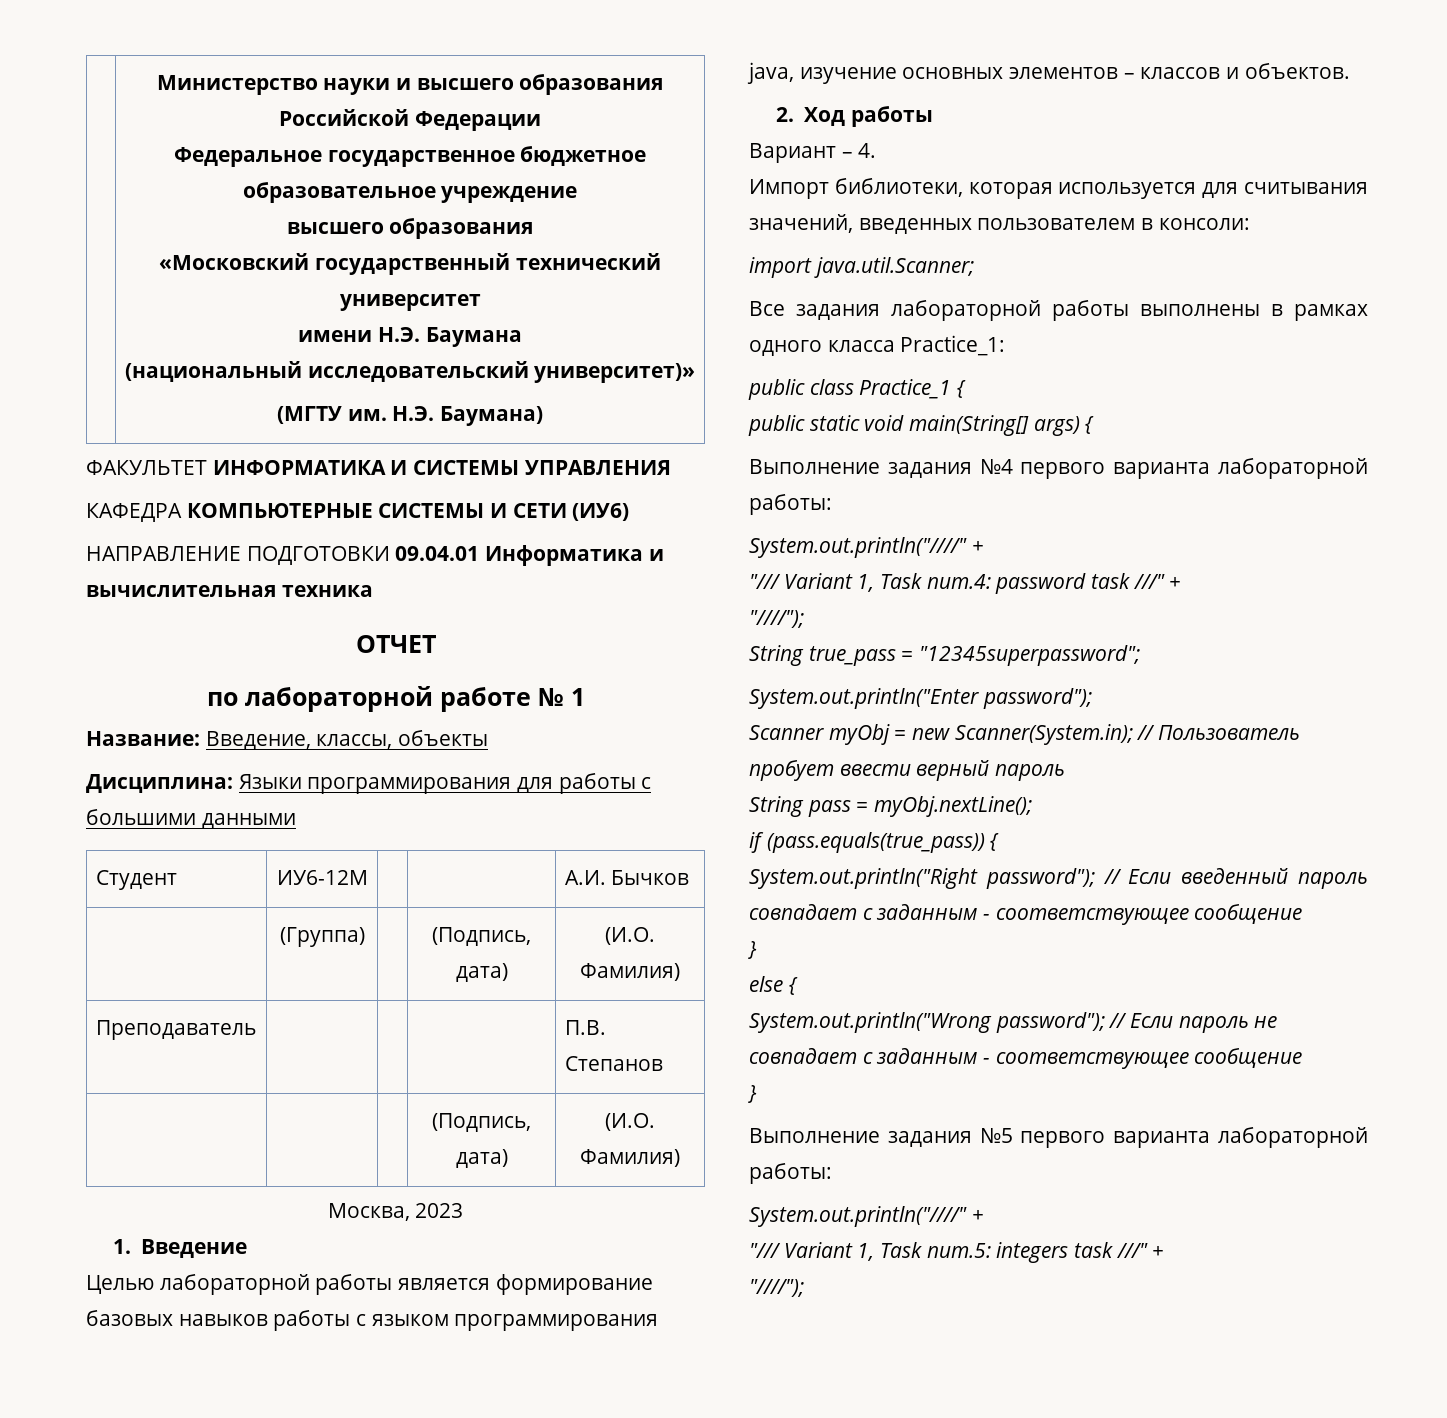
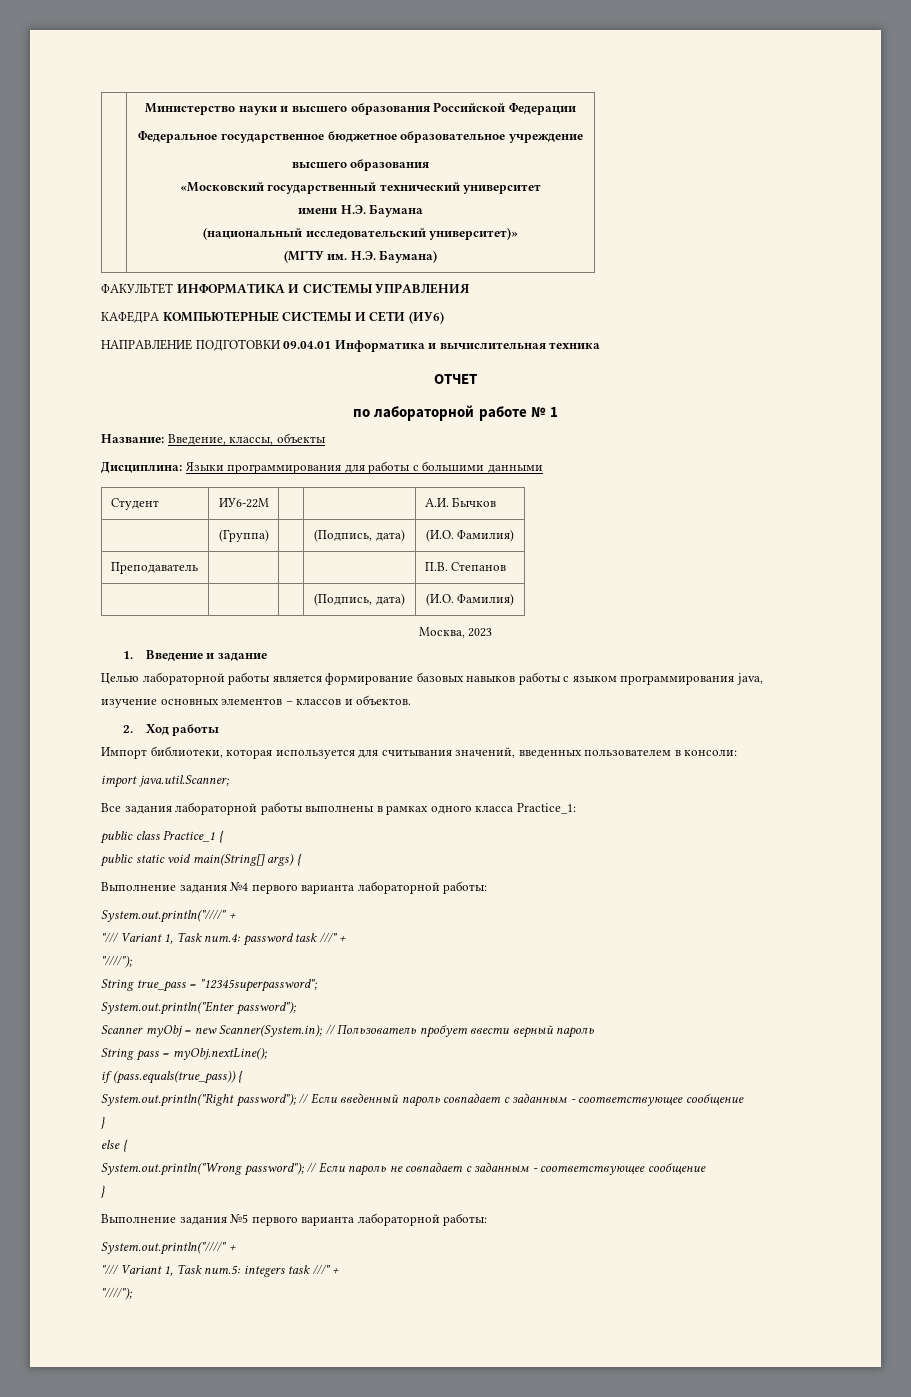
[276,870,368,885] ИУ6-12М -> [218,498,269,508] ИУ6-22М
(248, 1248) none -> [206,653,267,662] и задание
[749,143,877,163] // Вариант – 4. -> (220, 730) none

